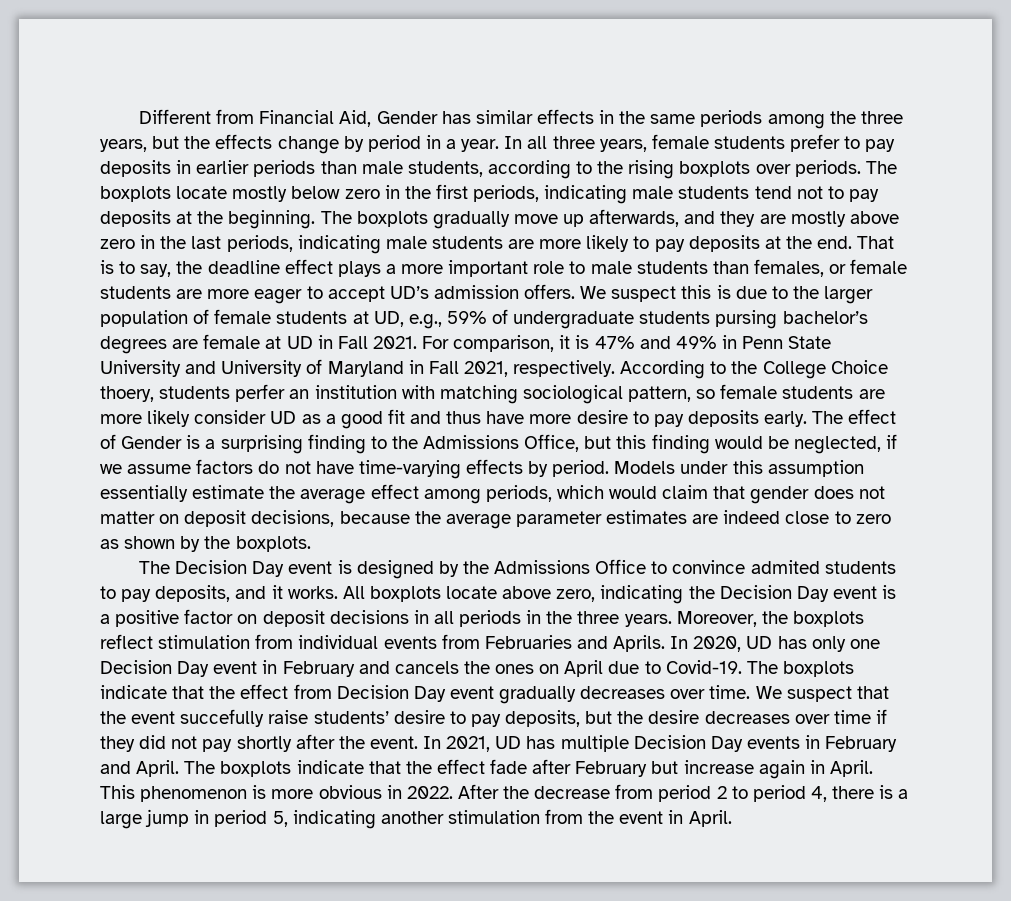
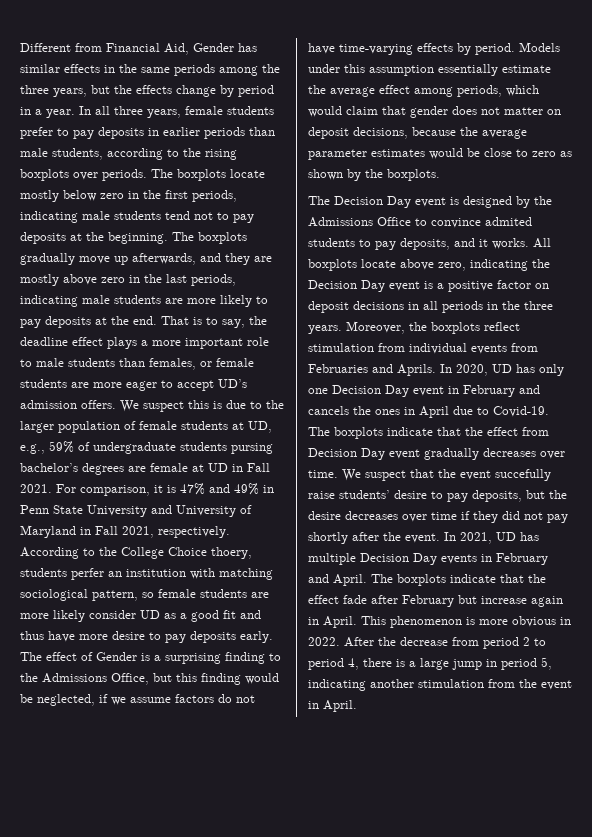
[692,510,781,524] are indeed -> [429,148,480,159] would be
[539,664,560,674] on -> [404,407,415,415] in

